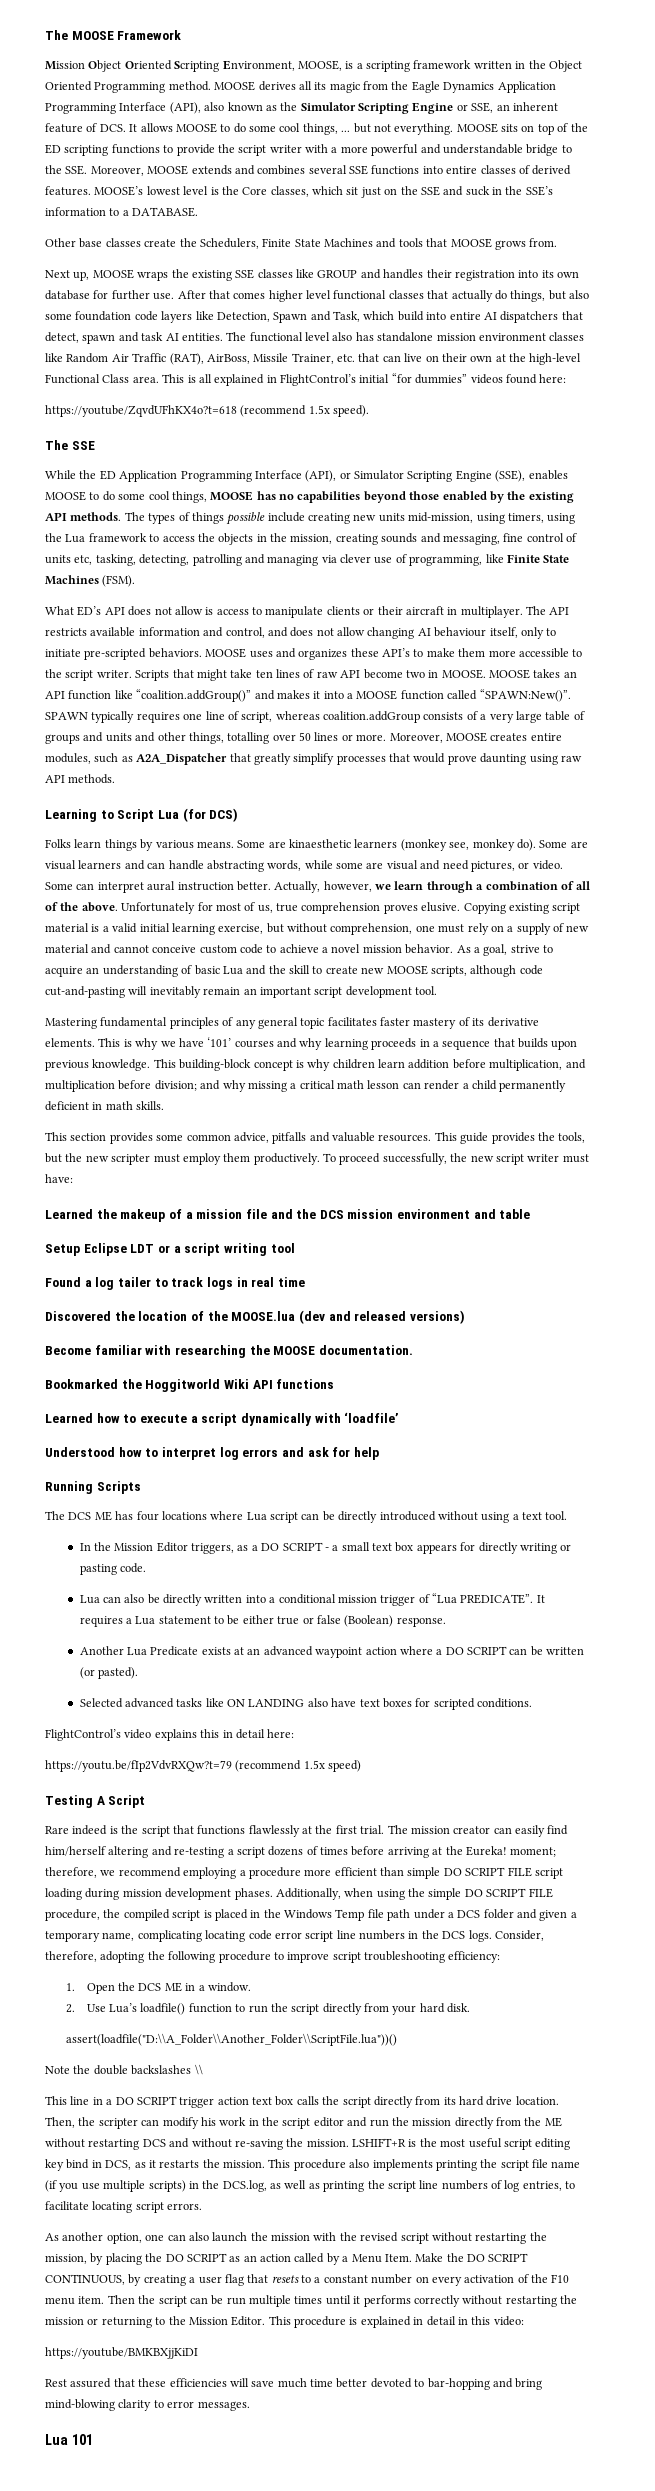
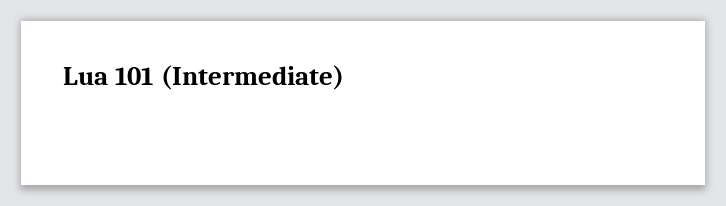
[45,30,182,40] [45,60,582,72] [45,81,556,93] [45,102,558,114] [45,123,588,135] [45,144,572,156] [45,165,572,176] [45,186,553,198] [45,207,199,217] [45,238,558,250] [45,269,579,281] [45,290,589,302] [45,311,583,323] [45,332,585,344] [45,353,582,365] [45,373,567,386] [45,405,370,417] [45,440,95,450] [45,470,568,482] [45,491,574,503] [45,512,576,525] [45,533,577,545] [45,554,570,566] [45,575,136,587] [45,606,570,618] [45,627,557,639] [45,648,583,660] [45,669,577,681] [45,689,571,702] [45,711,585,723] [45,732,562,744] [45,753,582,765] [45,774,116,784] [45,808,239,822] [45,839,588,851] [45,860,563,872] [45,881,591,893] [45,902,581,914] [45,923,590,935] [45,944,553,956] [45,965,543,977] [45,986,437,998] [45,1017,539,1029] [45,1037,578,1050] [45,1059,586,1071] [45,1080,567,1092] [45,1101,165,1111] [45,1132,586,1144] [45,1153,589,1165] [45,1174,73,1183] [45,1209,531,1222] [45,1243,295,1256] [45,1277,305,1290] [45,1310,465,1324] [45,1345,413,1358] [45,1379,335,1392] [45,1412,400,1426] [45,1447,379,1460] [45,1481,141,1494] [45,1511,568,1523] [79,1542,572,1554] [79,1563,146,1575] [79,1593,545,1606] [79,1615,446,1627] [79,1646,585,1658] [79,1667,138,1679] [79,1698,533,1710] [45,1729,295,1741] [45,1760,362,1772] [45,1795,146,1808] [45,1825,569,1837] [45,1846,557,1858] [45,1867,563,1879] [45,1888,553,1900] [45,1909,577,1921] [45,1930,544,1942] [45,1951,501,1963] [65,1982,251,1994] [65,2003,471,2015] [65,2033,397,2046] [45,2064,203,2075] [45,2096,559,2108] [45,2117,562,2129] [45,2138,571,2150] [45,2159,581,2171] [45,2180,576,2192] [45,2201,203,2213] [45,2232,547,2244] [45,2253,529,2265] [45,2274,570,2286] [45,2295,577,2307] [45,2316,524,2328] [45,2347,198,2359] [45,2378,543,2390] [45,2399,250,2411] The MOOSE Framework // Mission Object Oriented Scripting Environment, MOOSE, is a scripting framework written in the Object Oriented Programming method. MOOSE derives all its magic from the Eagle Dynamics Application Programming Interface (API), also known as the Simulator Scripting Engine or SSE, an inherent feature of DCS. It allows MOOSE to do some cool things, ... but not everything. MOOSE sits on top of the ED scripting functions to provide the script writer with a more powerful and understandable bridge to the SSE. Moreover, MOOSE extends and combines several SSE functions into entire classes of derived features. MOOSE’s lowest level is the Core classes, which sit just on the SSE and suck in the SSE’s information to a DATABASE. // Other base classes create the Schedulers, Finite State Machines and tools that MOOSE grows from. // Next up, MOOSE wraps the existing SSE classes like GROUP and handles their registration into its own database for further use. After that comes higher level functional classes that actually do things, but also some foundation code layers like Detection, Spawn and Task, which build into entire AI dispatchers that detect, spawn and task AI entities. The functional level also has standalone mission environment classes like Random Air Traffic (RAT), AirBoss, Missile Trainer, etc. that can live on their own at the high-level Functional Class area. This is all explained in FlightControl’s initial “for dummies” videos found here: // https://youtube/ZqvdUFhKX4o?t=618 (recommend 1.5x speed). // The SSE // While the ED Application Programming Interface (API), or Simulator Scripting Engine (SSE), enables MOOSE to do some cool things, MOOSE has no capabilities beyond those enabled by the existing API methods. The types of things possible include creating new units mid-mission, using timers, using the Lua framework to access the objects in the mission, creating sounds and messaging, fine control of units etc, tasking, detecting, patrolling and managing via clever use of programming, like Finite State Machines (FSM). // What ED’s API does not allow is access to manipulate clients or their aircraft in multiplayer. The API restricts available information and control, and does not allow changing AI behaviour itself, only to initiate pre-scripted behaviors. MOOSE uses and organizes these API’s to make them more accessible to the script writer. Scripts that might take ten lines of raw API become two in MOOSE. MOOSE takes an API function like “coalition.addGroup()” and makes it into a MOOSE function called “SPAWN:New()”. SPAWN typically requires one line of script, whereas coalition.addGroup consists of a very large table of groups and units and other things, totalling over 50 lines or more. Moreover, MOOSE creates entire modules, such as A2A_Dispatcher that greatly simplify processes that would prove daunting using raw API methods. // Learning to Script Lua (for DCS) // Folks learn things by various means. Some are kinaesthetic learners (monkey see, monkey do). Some are visual learners and can handle abstracting words, while some are visual and need pictures, or video. Some can interpret aural instruction better. Actually, however, we learn through a combination of all of the above. Unfortunately for most of us, true comprehension proves elusive. Copying existing script material is a valid initial learning exercise, but without comprehension, one must rely on a supply of new material and cannot conceive custom code to achieve a novel mission behavior. As a goal, strive to acquire an understanding of basic Lua and the skill to create new MOOSE scripts, although code cut-and-pasting will inevitably remain an important script development tool. // Mastering fundamental principles of any general topic facilitates faster mastery of its derivative elements. This is why we have ‘101’ courses and why learning proceeds in a sequence that builds upon previous knowledge. This building-block concept is why children learn addition before multiplication, and multiplication before division; and why missing a critical math lesson can render a child permanently deficient in math skills. // This section provides some common advice, pitfalls and valuable resources. This guide provides the tools, but the new scripter must employ them productively. To proceed successfully, the new script writer must have: // Learned the makeup of a mission file and the DCS mission environment and table // Setup Eclipse LDT or a script writing tool // Found a log tailer to track logs in real time // Discovered the location of the MOOSE.lua (dev and released versions) // Become familiar with researching the MOOSE documentation. // Bookmarked the Hoggitworld Wiki API functions // Learned how to execute a script dynamically with ‘loadfile’ // Understood how to interpret log errors and ask for help // Running Scripts // The DCS ME has four locations where Lua script can be directly introduced without using a text tool. // In the Mission Editor triggers, as a DO SCRIPT - a small text box appears for directly writing or pasting code. // Lua can also be directly written into a conditional mission trigger of “Lua PREDICATE”. It requires a Lua statement to be either true or false (Boolean) response. // Another Lua Predicate exists at an advanced waypoint action where a DO SCRIPT can be written (or pasted). // Selected advanced tasks like ON LANDING also have text boxes for scripted conditions. // FlightControl’s video explains this in detail here: // https://youtu.be/fIp2VdvRXQw?t=79 (recommend 1.5x speed) // Testing A Script // Rare indeed is the script that functions flawlessly at the first trial. The mission creator can easily find him/herself altering and re-testing a script dozens of times before arriving at the Eureka! moment; therefore, we recommend employing a procedure more efficient than simple DO SCRIPT FILE script loading during mission development phases. Additionally, when using the simple DO SCRIPT FILE procedure, the compiled script is placed in the Windows Temp file path under a DCS folder and given a temporary name, complicating locating code error script line numbers in the DCS logs. Consider, therefore, adopting the following procedure to improve script troubleshooting efficiency: // 1. Open the DCS ME in a window. // 2. Use Lua’s loadfile() function to run the script directly from your hard disk. // assert(loadfile("D:\\A_Folder\\Another_Folder\\ScriptFile.lua"))() // Note the double backslashes \\ // This line in a DO SCRIPT trigger action text box calls the script directly from its hard drive location. Then, the scripter can modify his work in the script editor and run the mission directly from the ME without restarting DCS and without re-saving the mission. LSHIFT+R is the most useful script editing key bind in DCS, as it restarts the mission. This procedure also implements printing the script file name (if you use multiple scripts) in the DCS.log, as well as printing the script line numbers of log entries, to facilitate locating script errors. // As another option, one can also launch the mission with the revised script without restarting the mission, by placing the DO SCRIPT as an action called by a Menu Item. Make the DO SCRIPT CONTINUOUS, by creating a user flag that resets to a constant number on every activation of the F10 menu item. Then the script can be run multiple times until it performs correctly without restarting the mission or returning to the Mission Editor. This procedure is explained in detail in this video: // https://youtube/BMKBXjjKiDI // Rest assured that these efficiencies will save much time better devoted to bar-hopping and bring mind-blowing clarity to error messages. // -> (63, 76) none
(93, 2439) none -> [160,65,344,90] (Intermediate)

